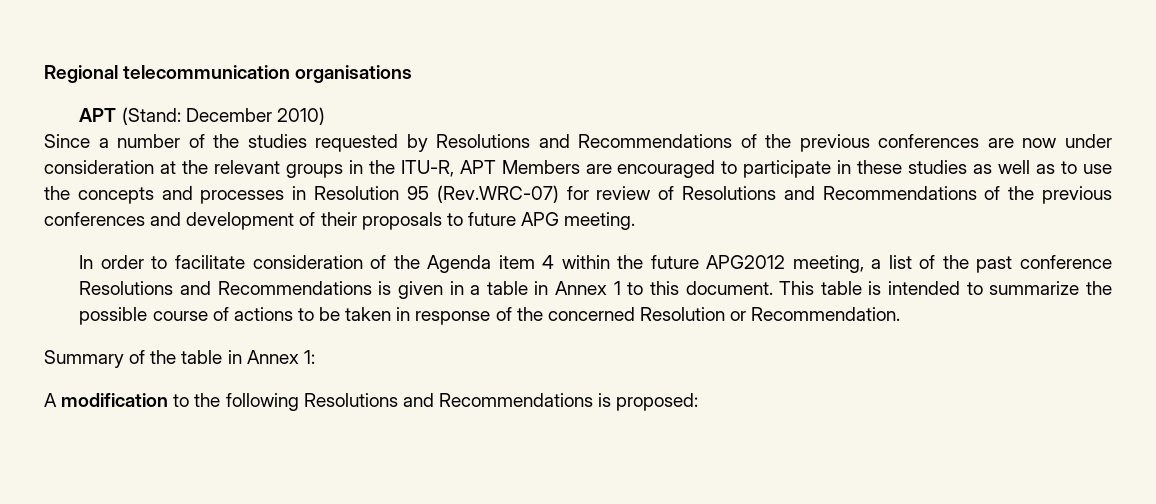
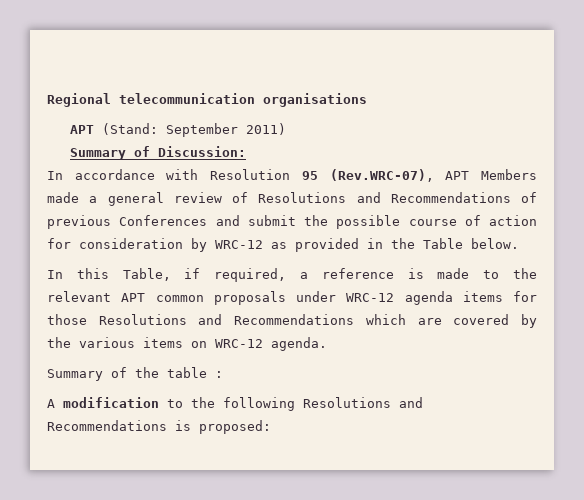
[185,107,325,125] [44,134,1112,152] [44,160,1113,178] [44,185,589,204] December 2010) // Since a number of the studies requested by Resolutions and Recommendations of the previous conferences are now under consideration at the relevant groups in the ITU-R, APT Members are encouraged to participate in these studies as well as to use the concepts and processes in Resolution 95 (Rev.WRC-07) for -> [166,123,287,137] [70,146,247,160] [47,169,537,182] [47,192,164,206] September 2011) // Summary of Discussion: // In accordance with Resolution 95 (Rev.WRC-07), APT Members made a general
[1008,186,1112,204] [44,212,636,230] [79,255,1113,273] [79,281,1113,299] [79,307,901,325] the previous conferences and development of their proposals to future APG meeting. // In order to facilitate consideration of the Agenda item 4 within the future APG2012 meeting, a list of the past conference Resolutions and Recommendations is given in a table in Annex 1 to this document. This table is intended to summarize the possible course of actions to be taken in response of the concerned Resolution or Recommendation. -> [47,215,537,229] [47,238,519,252] [47,268,537,282] [47,291,537,305] [47,314,537,328] [47,337,327,351] previous Conferences and submit the possible course of action for consideration by WRC-12 as provided in the Table below. // In this Table, if required, a reference is made to the relevant APT common proposals under WRC-12 agenda items for those Resolutions and Recommendations which are covered by the various items on WRC-12 agenda.
[227,350,315,364] in Annex 1: -> [215,371,223,378] :

